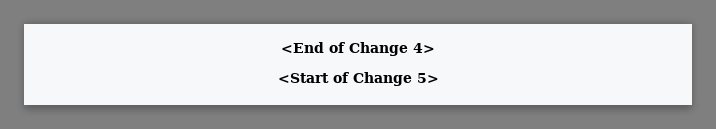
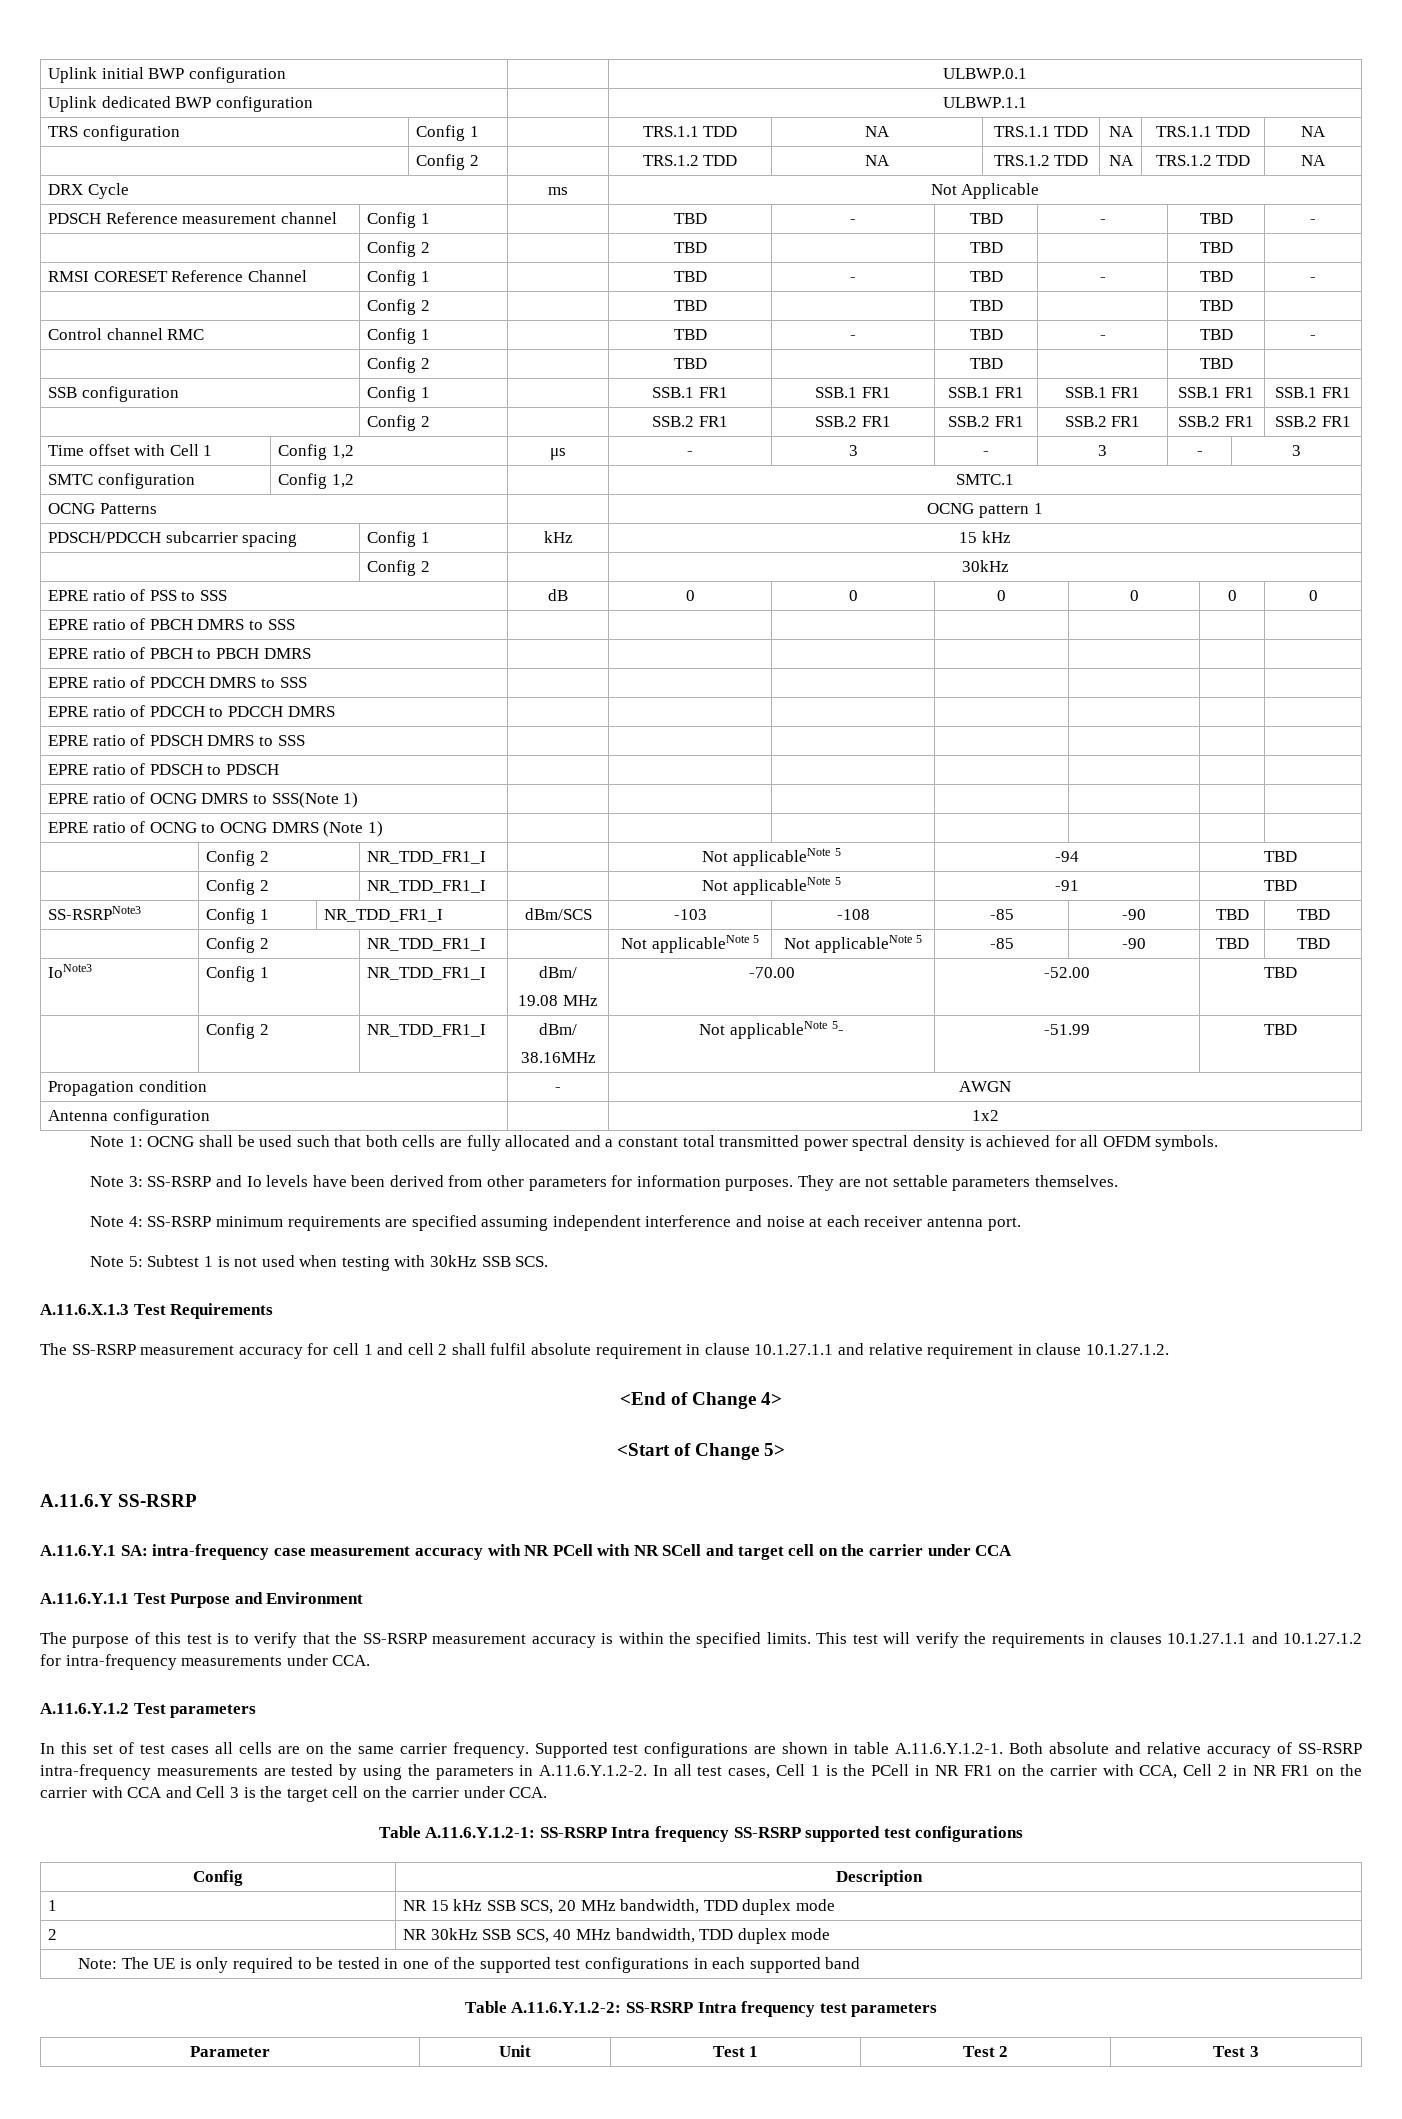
(281, 47) none -> [48,67,286,83] [943,68,1027,79] [48,96,313,112] [943,97,1027,108] [48,125,180,141] [416,125,479,141] [642,126,738,137] [865,126,890,137] [993,126,1089,137] [1108,126,1134,137] [1155,126,1251,137] [1301,126,1326,137] [416,154,479,170] [642,155,738,166] [865,155,890,166] [993,155,1089,166] [1108,155,1134,166] [1155,155,1251,166] [1301,155,1326,166] [48,183,129,199] [548,187,568,195] [930,183,1040,199] [48,212,337,224] [367,212,430,228] [673,213,707,224] [850,219,856,224] [969,213,1003,224] [1099,219,1106,224] [1199,213,1233,224] [1310,219,1316,224] [367,241,430,257] [673,242,707,253] [969,242,1003,253] [1199,242,1233,253] [48,270,307,282] [367,270,430,286] [673,271,707,282] [850,277,856,282] [969,271,1003,282] [1099,277,1106,282] [1199,271,1233,282] [1310,277,1316,282] [367,299,430,315] [673,300,707,311] [969,300,1003,311] [1199,300,1233,311] [48,328,205,340] [367,328,430,344] [673,329,707,340] [850,335,856,340] [969,329,1003,340] [1099,335,1106,340] [1199,329,1233,340] [1310,335,1316,340] [367,357,430,373] [673,358,707,369] [969,358,1003,369] [1199,358,1233,369] [48,386,179,402] [367,386,430,402] [652,387,728,398] [815,387,891,398] [948,387,1024,398] [1064,387,1141,398] [1178,387,1254,398] [1275,387,1351,398] [367,415,430,431] [652,416,728,427] [815,416,891,427] [948,416,1024,427] [1064,416,1141,427] [1178,416,1254,427] [1275,416,1351,427] [48,444,213,456] [278,444,354,460] [550,448,566,460] [687,451,693,456] [848,445,858,456] [983,451,989,456] [1098,445,1107,456] [1196,451,1203,456] [1292,445,1301,456] [48,473,195,489] [278,473,354,489] [956,474,1014,485] [48,503,157,514] [927,503,1043,518] [48,531,298,547] [367,531,430,547] [543,531,573,543] [959,531,1011,543] [367,560,430,576] [961,560,1009,572] [48,589,227,601] [548,589,568,601] [685,590,695,601] [848,590,858,601] [997,590,1006,601] [1129,590,1139,601] [1227,590,1237,601] [1308,590,1318,601] [48,618,295,630] [48,647,311,659] [48,676,307,688] [48,705,335,717] [48,734,305,746] [48,763,279,775] [48,792,359,808] [48,821,383,837] [206,850,269,866] [367,851,487,864] [702,848,841,866] [1055,851,1079,862] [1264,851,1297,862] [206,879,269,895] [367,880,487,893] [702,877,841,895] [1055,880,1079,891] [1264,880,1297,891] [48,906,142,920] [206,908,269,924] [324,909,444,922] [524,908,592,920] [673,909,707,920] [836,909,870,920] [989,909,1014,920] [1122,909,1146,920] [1215,909,1249,920] [1296,909,1330,920] [206,937,269,953] [367,938,487,951] [620,935,760,953] [783,935,923,953] [989,938,1014,949] [1122,938,1146,949] [1215,938,1249,949] [1296,938,1330,949] [48,964,93,978] [206,966,269,982] [367,967,487,980] [539,966,577,978] [518,995,598,1006] [748,967,795,978] [1044,967,1090,978] [1264,967,1297,978] [206,1023,269,1039] [367,1024,487,1037] [539,1023,577,1035] [520,1052,596,1063] [699,1021,844,1039] [1044,1024,1090,1035] [1264,1024,1297,1035] [48,1080,207,1096] [555,1087,561,1092] [959,1081,1011,1092] [48,1109,210,1125] [971,1110,999,1121] [90,1135,1219,1151] [90,1175,1118,1191] [90,1215,1021,1231] [90,1255,549,1271] [40,1303,274,1319] [40,1343,1169,1359] Uplink initial BWP configuration | | ULBWP.0.1 // Uplink dedicated BWP configuration | | ULBWP.1.1 // TRS configuration | Config 1 | | TRS.1.1 TDD | NA | TRS.1.1 TDD | NA | TRS.1.1 TDD | NA // | Config 2 | | TRS.1.2 TDD | NA | TRS.1.2 TDD | NA | TRS.1.2 TDD | NA // DRX Cycle | ms | Not Applicable // PDSCH Reference measurement channel | Config 1 | | TBD | - | TBD | - | TBD | - // | Config 2 | | TBD | | TBD | | TBD | // RMSI CORESET Reference Channel | Config 1 | | TBD | - | TBD | - | TBD | - // | Config 2 | | TBD | | TBD | | TBD | // Control channel RMC | Config 1 | | TBD | - | TBD | - | TBD | - // | Config 2 | | TBD | | TBD | | TBD | // SSB configuration | Config 1 | | SSB.1 FR1 | SSB.1 FR1 | SSB.1 FR1 | SSB.1 FR1 | SSB.1 FR1 | SSB.1 FR1 // | Config 2 | | SSB.2 FR1 | SSB.2 FR1 | SSB.2 FR1 | SSB.2 FR1 | SSB.2 FR1 | SSB.2 FR1 // Time offset with Cell 1 | Config 1,2 | μs | - | 3 | - | 3 | - | 3 // SMTC configuration | Config 1,2 | | SMTC.1 // OCNG Patterns | | OCNG pattern 1 // PDSCH/PDCCH subcarrier spacing | Config 1 | kHz | 15 kHz // | Config 2 | | 30kHz // EPRE ratio of PSS to SSS | dB | 0 | 0 | 0 | 0 | 0 | 0 // EPRE ratio of PBCH DMRS to SSS | | | | | | | // EPRE ratio of PBCH to PBCH DMRS | | | | | | | // EPRE ratio of PDCCH DMRS to SSS | | | | | | | // EPRE ratio of PDCCH to PDCCH DMRS | | | | | | | // EPRE ratio of PDSCH DMRS to SSS | | | | | | | // EPRE ratio of PDSCH to PDSCH | | | | | | | // EPRE ratio of OCNG DMRS to SSS(Note 1) | | | | | | | // EPRE ratio of OCNG to OCNG DMRS (Note 1) | | | | | | | // | Config 2 | NR_TDD_FR1_I | | Not applicableNote 5 | -94 | TBD // | Config 2 | NR_TDD_FR1_I | | Not applicableNote 5 | -91 | TBD // SS-RSRPNote3 | Config 1 | NR_TDD_FR1_I | dBm/SCS | -103 | -108 | -85 | -90 | TBD | TBD // | Config 2 | NR_TDD_FR1_I | | Not applicableNote 5 | Not applicableNote 5 | -85 | -90 | TBD | TBD // IoNote3 | Config 1 | NR_TDD_FR1_I | dBm/ // 19.08 MHz | -70.00 | -52.00 | TBD // | Config 2 | NR_TDD_FR1_I | dBm/ // 38.16MHz | Not applicableNote 5- | -51.99 | TBD // Propagation condition | - | AWGN // Antenna configuration | | 1x2 // Note 1: OCNG shall be used such that both cells are fully allocated and a constant total transmitted power spectral density is achieved for all OFDM symbols. // Note 3: SS-RSRP and Io levels have been derived from other parameters for information purposes. They are not settable parameters themselves. // Note 4: SS-RSRP minimum requirements are specified assuming independent interference and noise at each receiver antenna port. // Note 5: Subtest 1 is not used when testing with 30kHz SSB SCS. // A.11.6.X.1.3 Test Requirements // The SS-RSRP measurement accuracy for cell 1 and cell 2 shall fulfil absolute requirement in clause 10.1.27.1.1 and relative requirement in clause 10.1.27.1.2. //
(439, 78) none -> [40,1494,198,1507] [40,1544,1013,1560] [40,1592,364,1608] [40,1632,1362,1648] [40,1654,371,1670] [40,1703,257,1718] [40,1742,1362,1758] [40,1764,1362,1780] [40,1786,548,1802] [378,1826,1024,1842] [193,1870,243,1886] [835,1870,923,1886] [48,1900,58,1911] [403,1899,835,1915] [48,1929,58,1940] [403,1928,831,1944] [78,1957,861,1973] [464,2001,938,2017] [190,2046,270,2057] [499,2045,531,2057] [712,2046,759,2057] [962,2046,1009,2057] [1213,2046,1259,2057] // A.11.6.Y SS-RSRP // A.11.6.Y.1 SA: intra-frequency case measurement accuracy with NR PCell with NR SCell and target cell on the carrier under CCA // A.11.6.Y.1.1 Test Purpose and Environment // The purpose of this test is to verify that the SS-RSRP measurement accuracy is within the specified limits. This test will verify the requirements in clauses 10.1.27.1.1 and 10.1.27.1.2 for intra-frequency measurements under CCA. // A.11.6.Y.1.2 Test parameters // In this set of test cases all cells are on the same carrier frequency. Supported test configurations are shown in table A.11.6.Y.1.2-1. Both absolute and relative accuracy of SS-RSRP intra-frequency measurements are tested by using the parameters in A.11.6.Y.1.2-2. In all test cases, Cell 1 is the PCell in NR FR1 on the carrier with CCA, Cell 2 in NR FR1 on the carrier with CCA and Cell 3 is the target cell on the carrier under CCA. // Table A.11.6.Y.1.2-1: SS-RSRP Intra frequency SS-RSRP supported test configurations // Config | Description // 1 | NR 15 kHz SSB SCS, 20 MHz bandwidth, TDD duplex mode // 2 | NR 30kHz SSB SCS, 40 MHz bandwidth, TDD duplex mode // Note: The UE is only required to be tested in one of the supported test configurations in each supported band // Table A.11.6.Y.1.2-2: SS-RSRP Intra frequency test parameters // Parameter | Unit | Test 1 | Test 2 | Test 3

